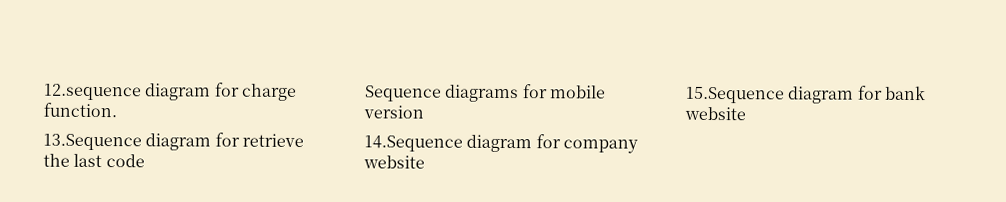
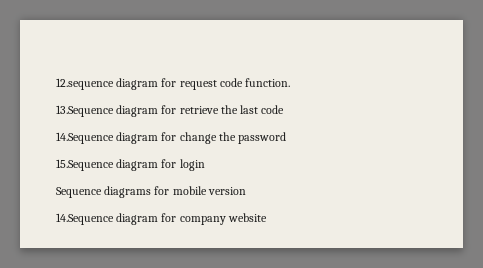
[240,83,297,101] charge -> [179,78,243,90] request code
(145, 161) none -> [56,132,287,144] [56,159,205,171] // 14.Sequence diagram for change the password // 15.Sequence diagram for login
[685,85,926,104] [684,106,746,121] // 15.Sequence diagram for bank website -> (267, 217) none

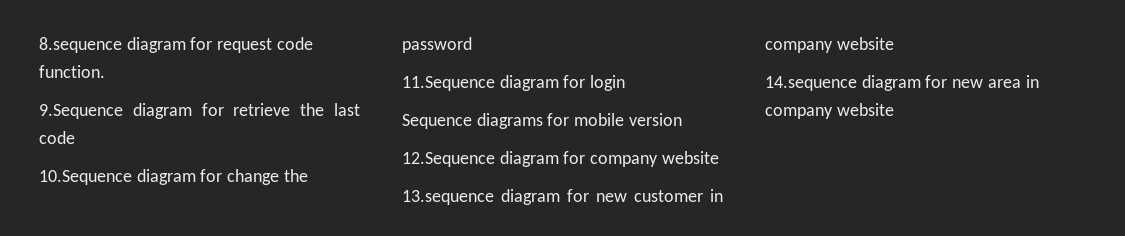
[56,78,114,90] 12.sequence -> [39,37,122,53] 8.sequence
[56,105,114,117] 13.Sequence -> [39,104,123,119] 9.Sequence
[56,132,114,144] 14.Sequence -> [39,170,132,185] 10.Sequence
[56,159,114,171] 15.Sequence -> [402,76,495,91] 11.Sequence
[56,213,114,225] 14.Sequence -> [402,152,495,167] 12.Sequence
(267, 217) none -> [402,189,723,205] [765,37,894,53] [765,75,1039,91] [765,103,894,119] // 13.sequence diagram for new customer in company website // 14.sequence diagram for new area in company website

